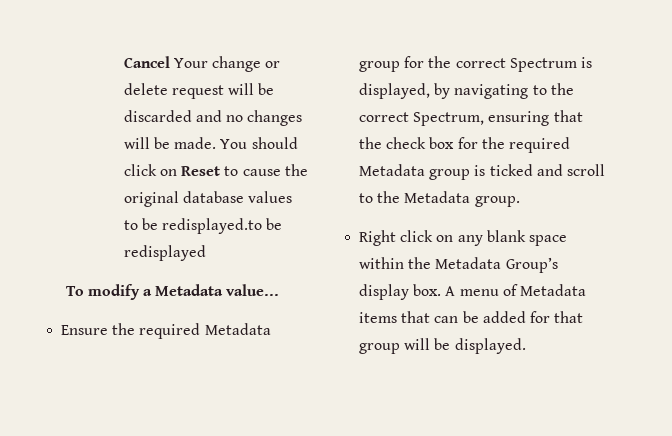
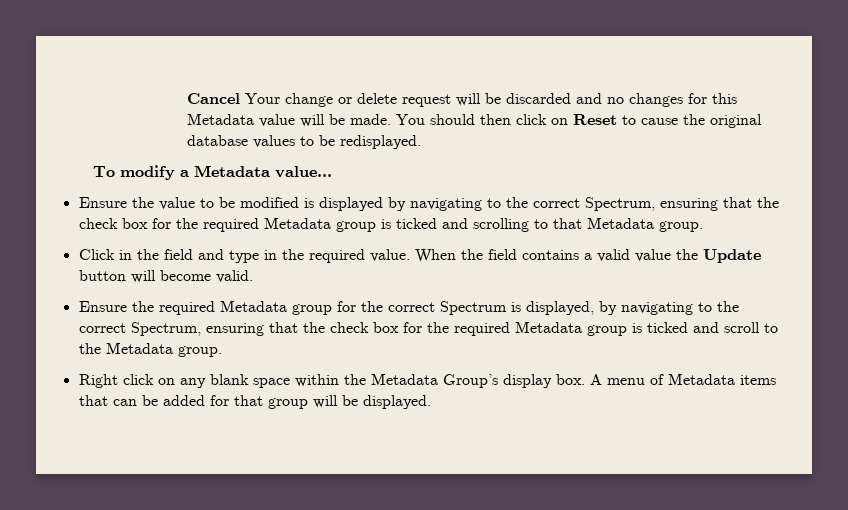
(303, 118) none -> [688,93,738,104] [187,113,296,127] for this Metadata value
(298, 143) none -> [480,114,512,125] then
[162,218,283,234] [123,245,206,261] redisplayed.to be redisplayed -> [340,135,422,149] redisplayed.
(280, 290) none -> [78,197,779,211] [78,217,703,232] [78,249,761,263] [78,270,253,283] // Ensure the value to be modified is displayed by navigating to the correct Spectrum, ensuring that the check box for the required Metadata group is ticked and scrolling to that Metadata group. // Click in the field and type in the required value. When the field contains a valid value the Update button will become valid.

